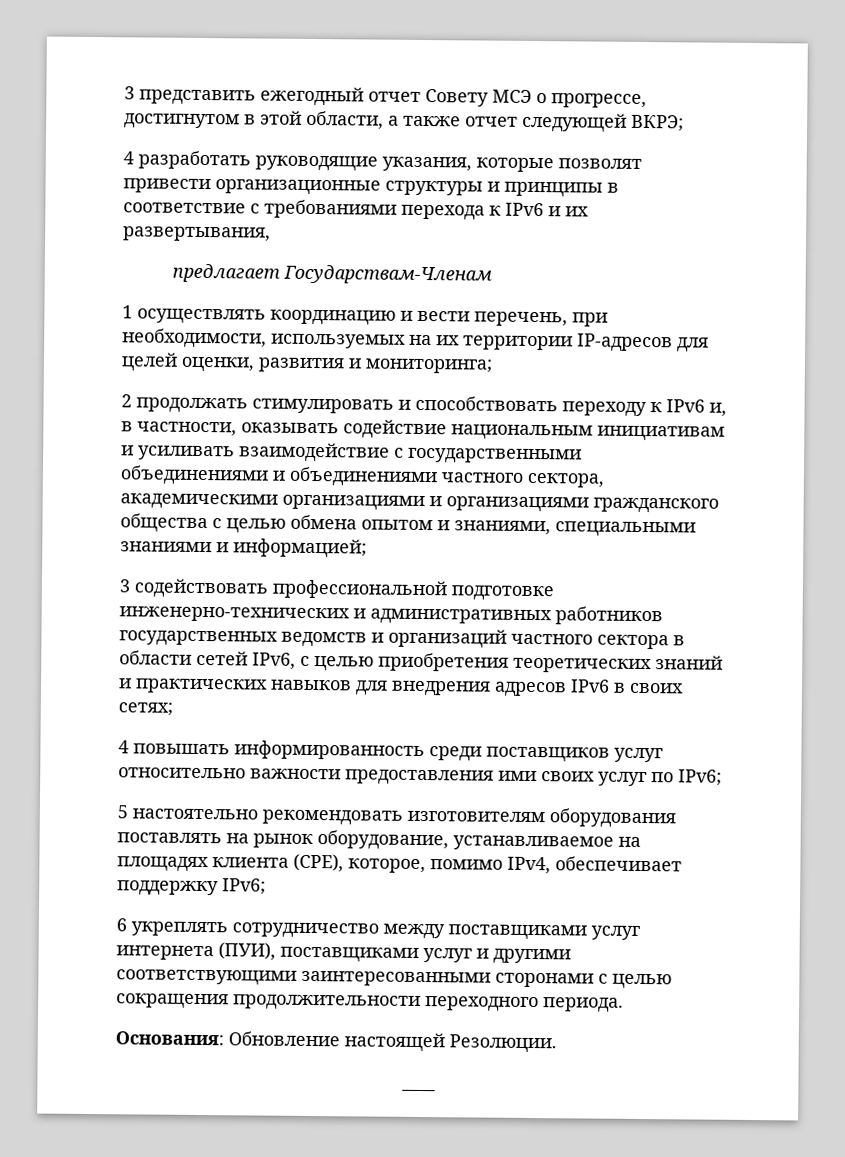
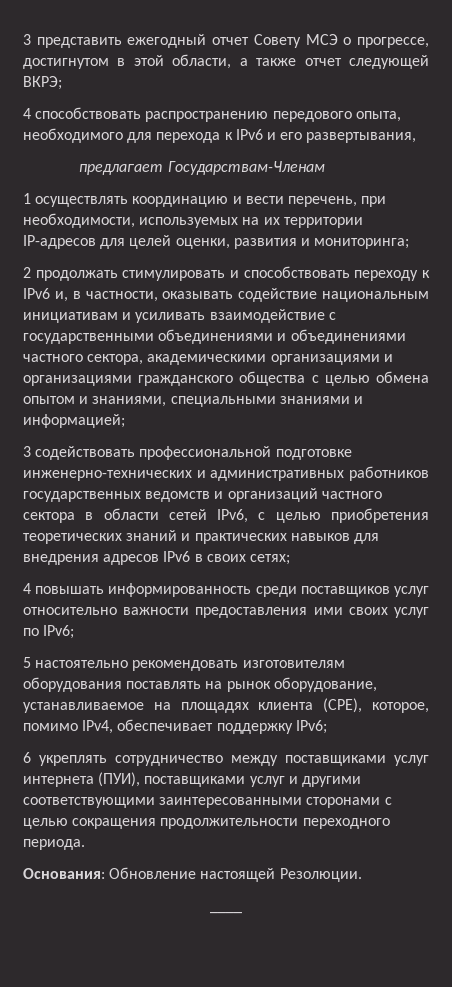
[138,150,642,173] [123,178,619,198] [123,199,397,219] разработать руководящие указания, которые позволят привести организационные структуры и принципы в соответствие с требованиями -> [35,107,401,122] [23,128,153,143] способствовать распространению передового опыта, необходимого для
[565,206,589,217] их -> [280,132,303,140] его

